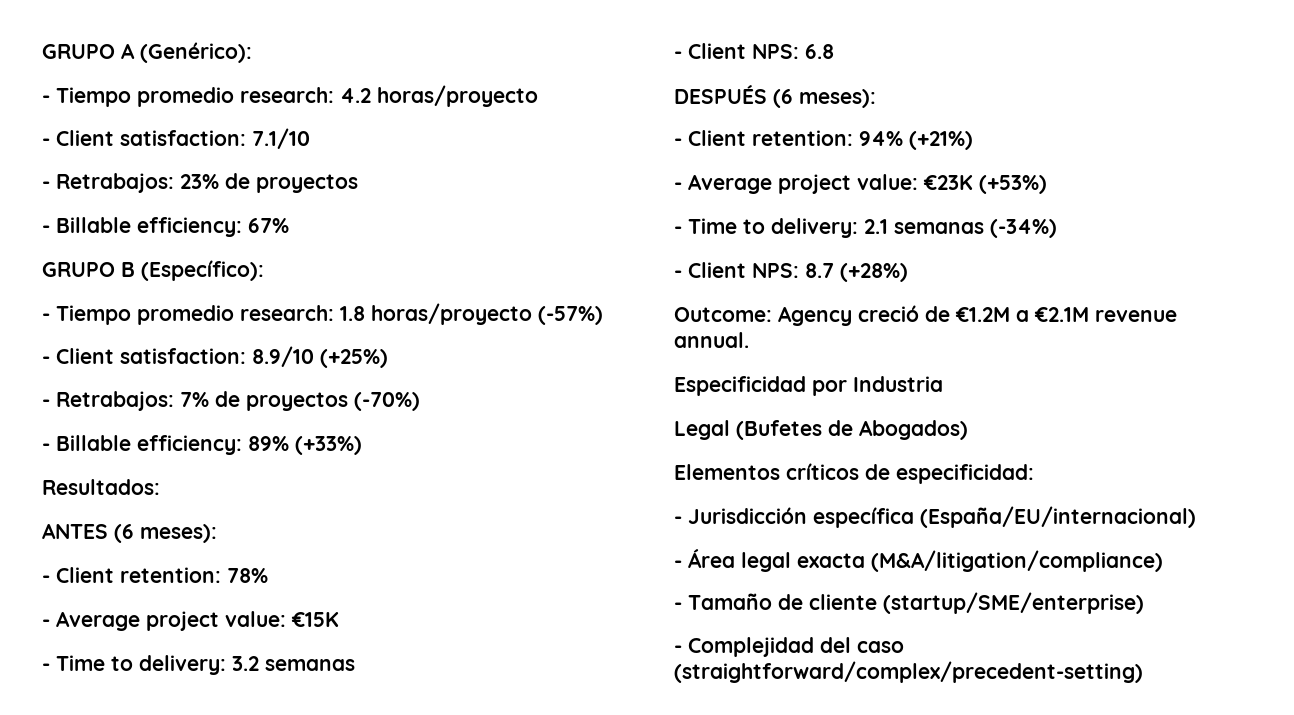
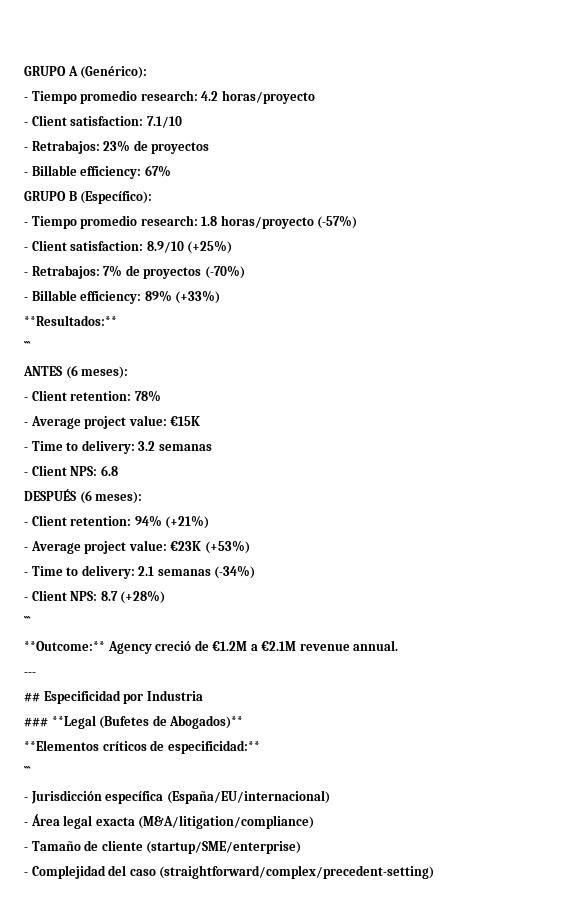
[42,479,160,495] Resultados: -> [24,315,117,326] [24,341,31,351] **Resultados:** // ```
[674,307,772,322] Outcome: -> [24,616,31,626] [24,641,105,651] ``` // **Outcome:**
(749, 340) none -> [24,672,36,676] [24,692,40,702] --- // ##
[674,420,968,440] [674,463,1034,484] Legal (Bufetes de Abogados) // Elementos críticos de especificidad: -> [24,715,244,729] [24,740,260,754] [24,766,31,776] ### **Legal (Bufetes de Abogados)** // **Elementos críticos de especificidad:** // ```

